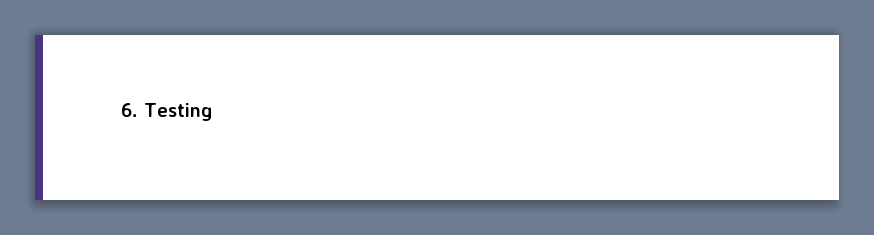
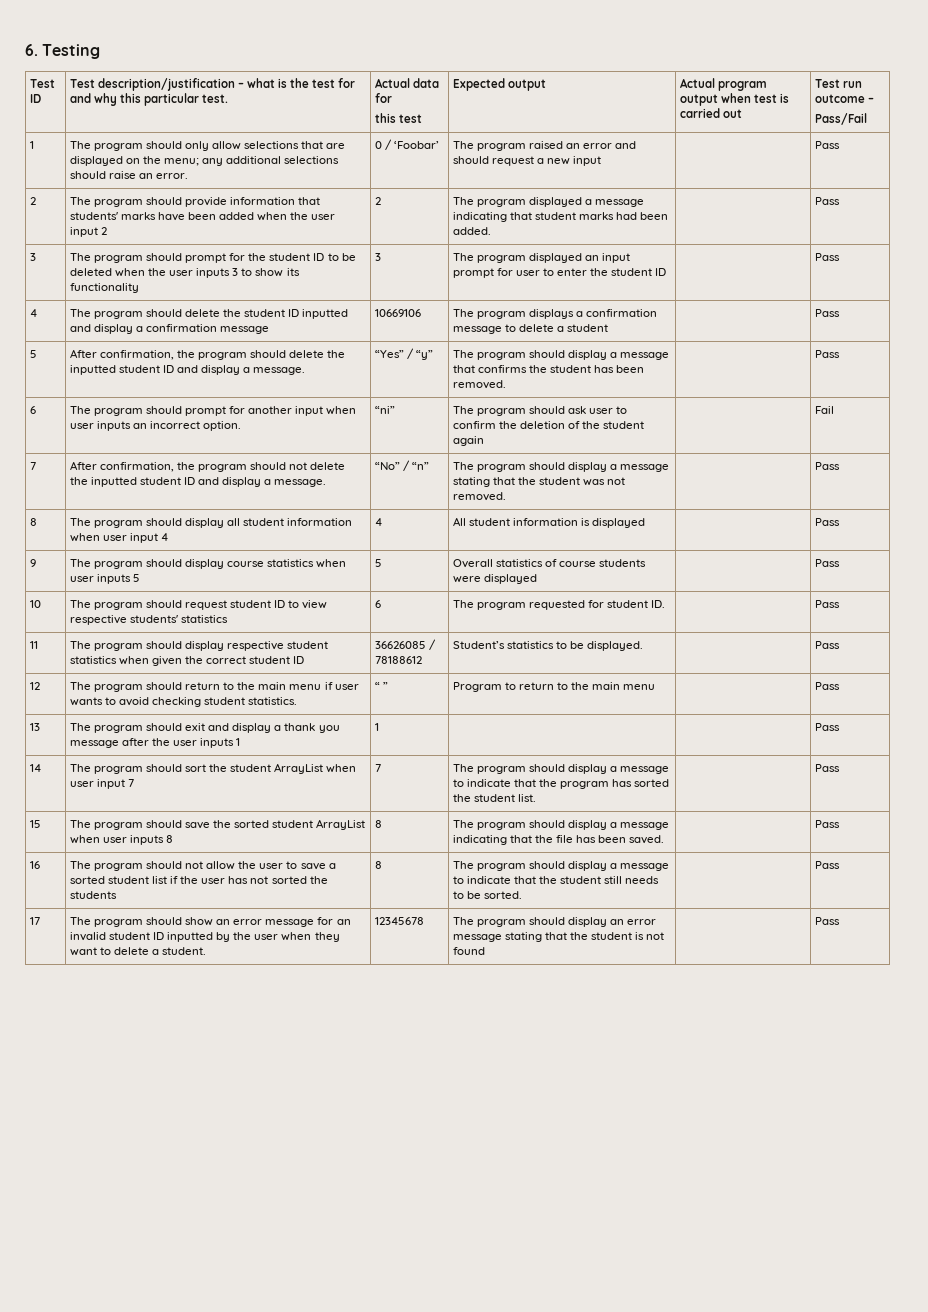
(212, 112) none -> [29,79,55,88] [29,94,41,103] [69,78,356,91] [69,93,229,106] [374,78,439,88] [374,93,392,103] [374,113,422,123] [452,78,546,91] [679,78,767,91] [679,93,790,106] [679,108,742,118] [814,79,862,88] [814,94,874,103] [814,113,867,125] [29,141,34,149] [69,141,346,151] [69,156,340,166] [69,171,189,179] [374,139,439,150] [452,141,637,151] [452,156,602,166] [814,141,840,149] [29,197,36,205] [69,197,321,207] [69,212,336,221] [69,227,107,237] [374,197,381,205] [452,197,645,207] [452,212,669,222] [452,227,491,235] [814,197,840,205] [29,253,36,261] [69,253,356,263] [69,268,300,278] [69,283,139,293] [374,253,381,261] [452,253,631,263] [452,268,667,278] [814,253,840,261] [29,309,37,317] [69,309,349,319] [69,324,270,334] [374,309,421,317] [452,309,658,319] [452,324,609,334] [814,309,840,317] [29,350,37,358] [69,349,346,360] [69,365,306,375] [374,348,433,360] [452,350,670,360] [452,365,645,373] [452,380,506,389] [814,350,840,358] [29,406,36,414] [69,406,357,416] [69,421,242,431] [374,406,395,414] [452,406,628,416] [452,421,645,429] [452,436,484,446] [814,406,834,414] [29,462,36,470] [69,461,346,472] [69,477,327,487] [374,460,429,471] [452,462,670,472] [452,477,626,487] [452,492,506,501] [814,462,840,470] [29,518,37,526] [69,518,353,528] [69,533,169,543] [374,518,382,526] [452,517,646,528] [814,518,840,526] [29,559,36,567] [69,559,347,569] [69,574,140,584] [374,559,382,567] [452,559,647,568] [452,574,537,584] [814,559,840,567] [29,600,41,608] [69,600,328,610] [69,615,228,625] [374,600,381,608] [452,600,666,610] [814,600,840,608] [29,641,38,649] [69,641,329,651] [69,656,305,666] [374,639,436,650] [374,656,422,664] [452,641,644,651] [814,641,840,649] [29,682,40,690] [69,682,359,692] [69,697,298,707] [374,682,388,690] [452,682,656,692] [814,682,840,690] [29,723,40,731] [69,723,340,733] [69,738,241,748] [374,723,379,731] [814,723,840,731] [29,764,41,772] [69,763,357,774] [69,779,134,789] [374,764,381,772] [452,764,670,774] [452,779,670,789] [452,794,536,802] [814,764,840,772] [29,820,41,828] [69,819,366,830] [69,835,174,845] [374,820,382,828] [452,820,670,830] [452,835,665,845] [814,820,840,828] [29,861,40,869] [69,861,336,871] [69,876,328,884] [69,891,117,899] [374,861,382,869] [452,861,670,871] [452,876,660,884] [452,891,522,899] [814,861,840,869] [29,917,40,925] [69,917,351,927] [69,932,340,942] [69,947,207,956] [374,917,424,925] [452,917,657,927] [452,932,665,942] [452,947,485,955] [814,917,840,925] // Test ID | Test description/justification – what is the test for and why this particular test. | Actual data for // this test | Expected output | Actual program output when test is carried out | Test run outcome – // Pass/Fail // 1 | The program should only allow selections that are displayed on the menu; any additional selections should raise an error. | 0 / ‘Foobar’ | The program raised an error and should request a new input | | Pass // 2 | The program should provide information that students' marks have been added when the user input 2 | 2 | The program displayed a message indicating that student marks had been added. | | Pass // 3 | The program should prompt for the student ID to be deleted when the user inputs 3 to show its functionality | 3 | The program displayed an input prompt for user to enter the student ID | | Pass // 4 | The program should delete the student ID inputted and display a confirmation message | 10669106 | The program displays a confirmation message to delete a student | | Pass // 5 | After confirmation, the program should delete the inputted student ID and display a message. | “Yes” / “y” | The program should display a message that confirms the student has been removed. | | Pass // 6 | The program should prompt for another input when user inputs an incorrect option. | “ni” | The program should ask user to confirm the deletion of the student again | | Fail // 7 | After confirmation, the program should not delete the inputted student ID and display a message. | “No” / “n” | The program should display a message stating that the student was not removed. | | Pass // 8 | The program should display all student information when user input 4 | 4 | All student information is displayed | | Pass // 9 | The program should display course statistics when user inputs 5 | 5 | Overall statistics of course students were displayed | | Pass // 10 | The program should request student ID to view respective students' statistics | 6 | The program requested for student ID. | | Pass // 11 | The program should display respective student statistics when given the correct student ID | 36626085 / 78188612 | Student’s statistics to be displayed. | | Pass // 12 | The program should return to the main menu if user wants to avoid checking student statistics. | “ ” | Program to return to the main menu | | Pass // 13 | The program should exit and display a thank you message after the user inputs 1 | 1 | | | Pass // 14 | The program should sort the student ArrayList when user input 7 | 7 | The program should display a message to indicate that the program has sorted the student list. | | Pass // 15 | The program should save the sorted student ArrayList when user inputs 8 | 8 | The program should display a message indicating that the file has been saved. | | Pass // 16 | The program should not allow the user to save a sorted student list if the user has not sorted the students | 8 | The program should display a message to indicate that the student still needs to be sorted. | | Pass // 17 | The program should show an error message for an invalid student ID inputted by the user when they want to delete a student. | 12345678 | The program should display an error message stating that the student is not found | | Pass

